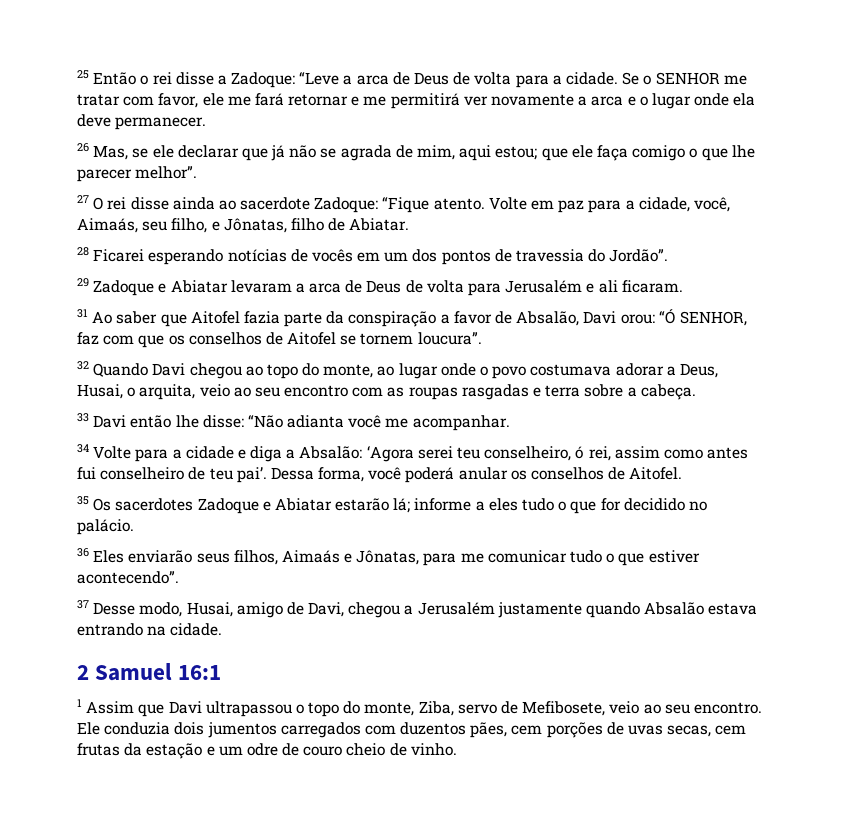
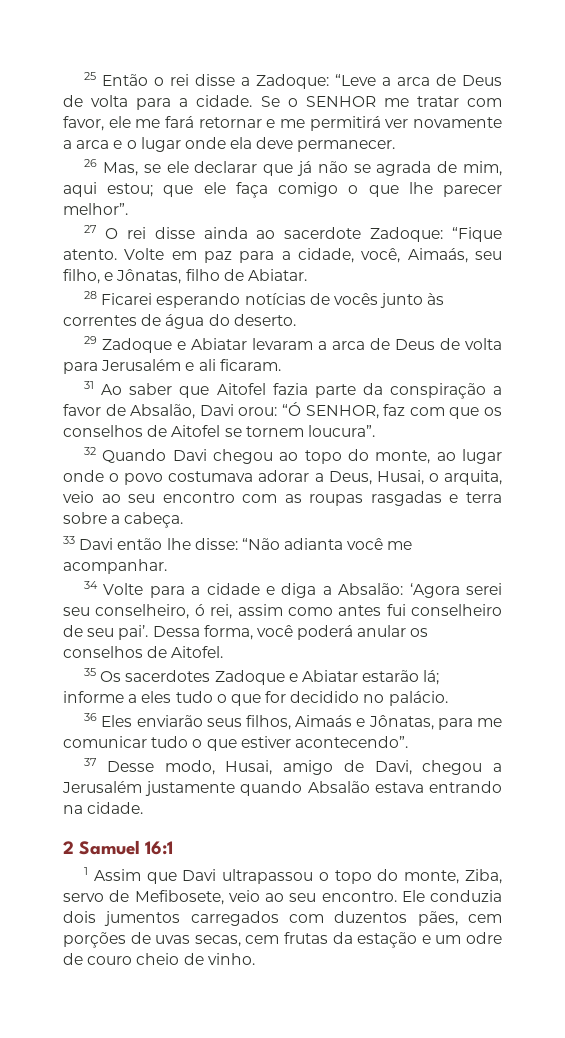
[357,249,669,265] em um dos pontos de travessia do Jordão”. -> [380,293,445,308] [63,314,296,329] junto às correntes de água do deserto.
[457,447,481,459] teu -> [63,607,90,616] seu
[209,468,233,480] teu -> [87,628,115,637] seu

